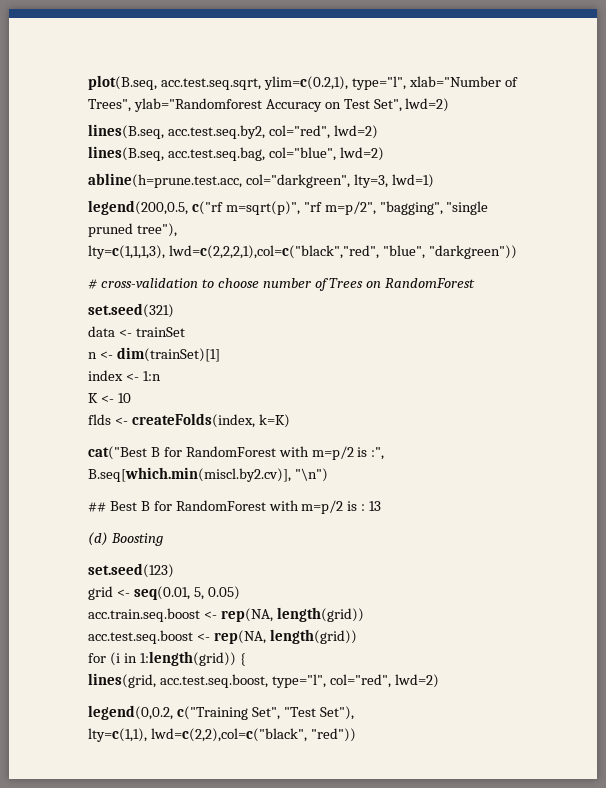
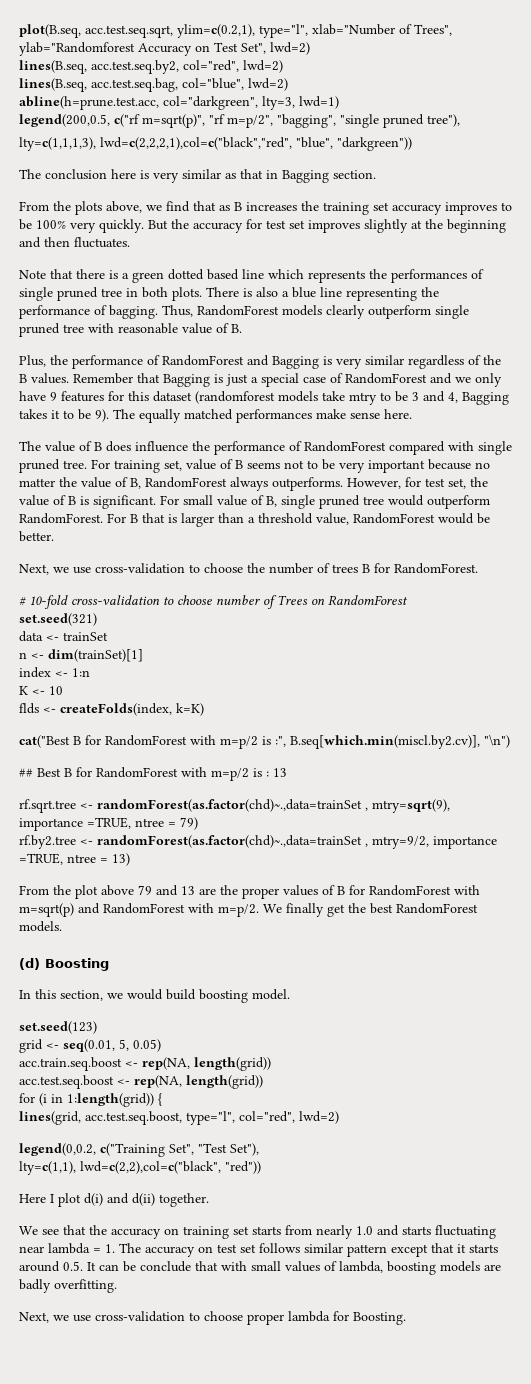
(517, 252) none -> [19,169,376,183] [19,201,512,215] [19,219,506,233] [19,237,130,248] [19,269,484,283] [19,287,439,301] [19,305,469,319] [19,323,242,337] [19,355,501,369] [19,373,502,387] [19,391,509,405] [19,409,412,423] [19,441,512,455] [19,459,490,473] [19,477,488,491] [19,495,490,509] [19,513,490,527] [19,531,54,542] [19,563,478,575] // The conclusion here is very similar as that in Bagging section. // From the plots above, we find that as B increases the training set accuracy improves to be 100% very quickly. But the accuracy for test set improves slightly at the beginning and then fluctuates. // Note that there is a green dotted based line which represents the performances of single pruned tree in both plots. There is also a blue line representing the performance of bagging. Thus, RandomForest models clearly outperform single pruned tree with reasonable value of B. // Plus, the performance of RandomForest and Bagging is very similar regardless of the B values. Remember that Bagging is just a special case of RandomForest and we only have 9 features for this dataset (randomforest models take mtry to be 3 and 4, Bagging takes it to be 9). The equally matched performances make sense here. // The value of B does influence the performance of RandomForest compared with single pruned tree. For training set, value of B seems not to be very important because no matter the value of B, RandomForest always outperforms. However, for test set, the value of B is significant. For small value of B, single pruned tree would outperform RandomForest. For B that is larger than a threshold value, RandomForest would be better. // Next, we use cross-validation to choose the number of trees B for RandomForest.
(97, 284) none -> [29,595,68,609] 10-fold
[88,532,163,546] (d) Boosting -> [19,799,450,813] [19,817,198,831] [19,835,497,849] [19,853,130,866] [19,885,480,899] [19,903,478,917] [19,921,62,932] [19,958,109,971] [19,989,290,1003] rf.sqrt.tree <- randomForest(as.factor(chd)~.,data=trainSet , mtry=sqrt(9), importance =TRUE, ntree = 79) // rf.by2.tree <- randomForest(as.factor(chd)~.,data=trainSet , mtry=9/2, importance =TRUE, ntree = 13) // From the plot above 79 and 13 are the proper values of B for RandomForest with m=sqrt(p) and RandomForest with m=p/2. We finally get the best RandomForest models. // (d) Boosting // In this section, we would build boosting model.
(356, 735) none -> [19,1193,209,1207] [19,1225,496,1239] [19,1243,498,1257] [19,1261,501,1275] [19,1279,117,1293] [19,1311,406,1325] // Here I plot d(i) and d(ii) together. // We see that the accuracy on training set starts from nearly 1.0 and starts fluctuating near lambda = 1. The accuracy on test set follows similar pattern except that it starts around 0.5. It can be conclude that with small values of lambda, boosting models are badly overfitting. // Next, we use cross-validation to choose proper lambda for Boosting.

